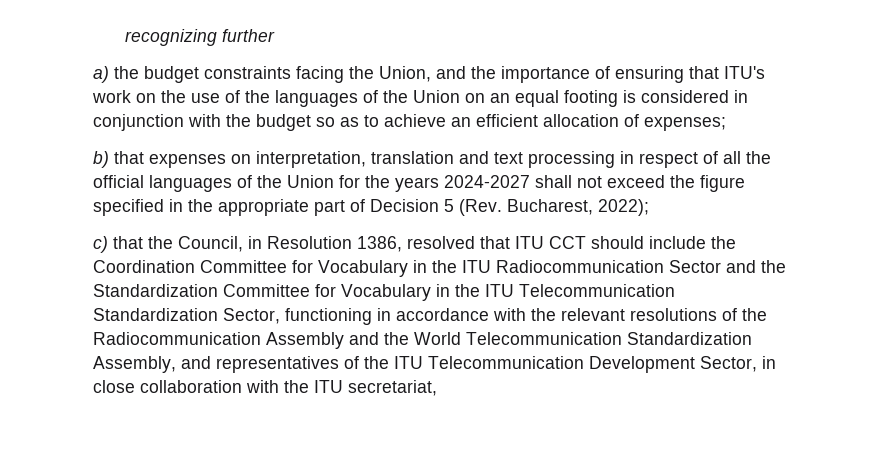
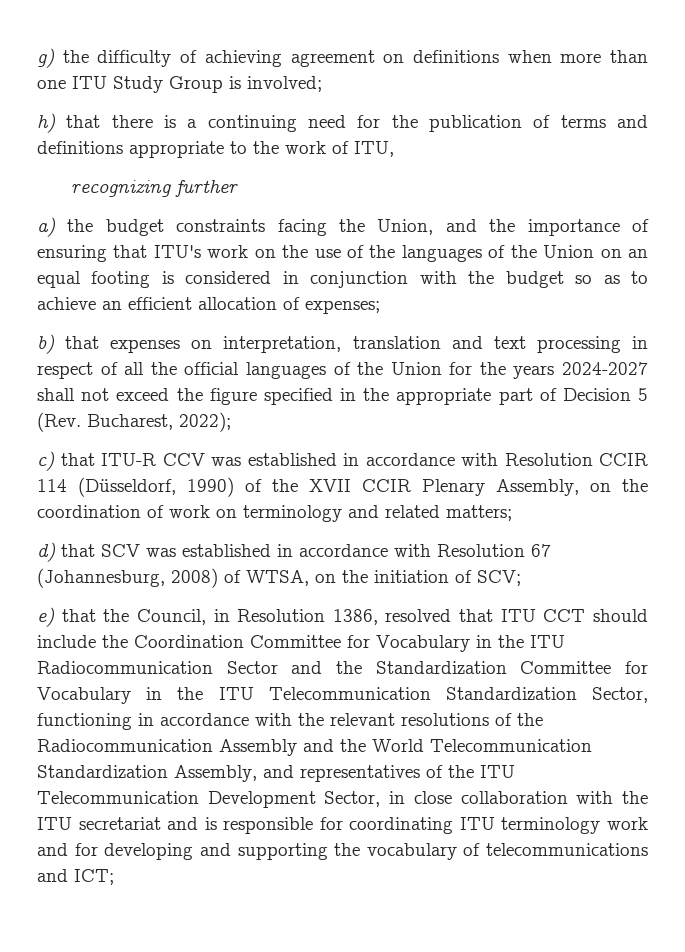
(125, 37) none -> [37,48,648,68] [37,76,322,93] [37,113,648,133] [37,141,394,158] g) the difficulty of achieving agreement on definitions when more than one ITU Study Group is involved; // h) that there is a continuing need for the publication of terms and definitions appropriate to the work of ITU, //
(143, 242) none -> [101,453,648,466] [37,477,648,497] [37,505,512,522] [37,542,551,562] [37,568,521,588] [37,607,96,627] ITU-R СCV was established in accordance with Resolution CCIR 114 (Düsseldorf, 1990) of the XVII CCIR Plenary Assembly, on the coordination of work on terminology and related matters; // d) that SCV was established in accordance with Resolution 67 (Johannesburg, 2008) of WTSA, on the initiation of SCV; // e) that
[348,380,437,396] secretariat, -> [78,817,648,834] [37,843,648,860] [37,869,114,885] secretariat and is responsible for coordinating ITU terminology work and for developing and supporting the vocabulary of telecommunications and ICT;

